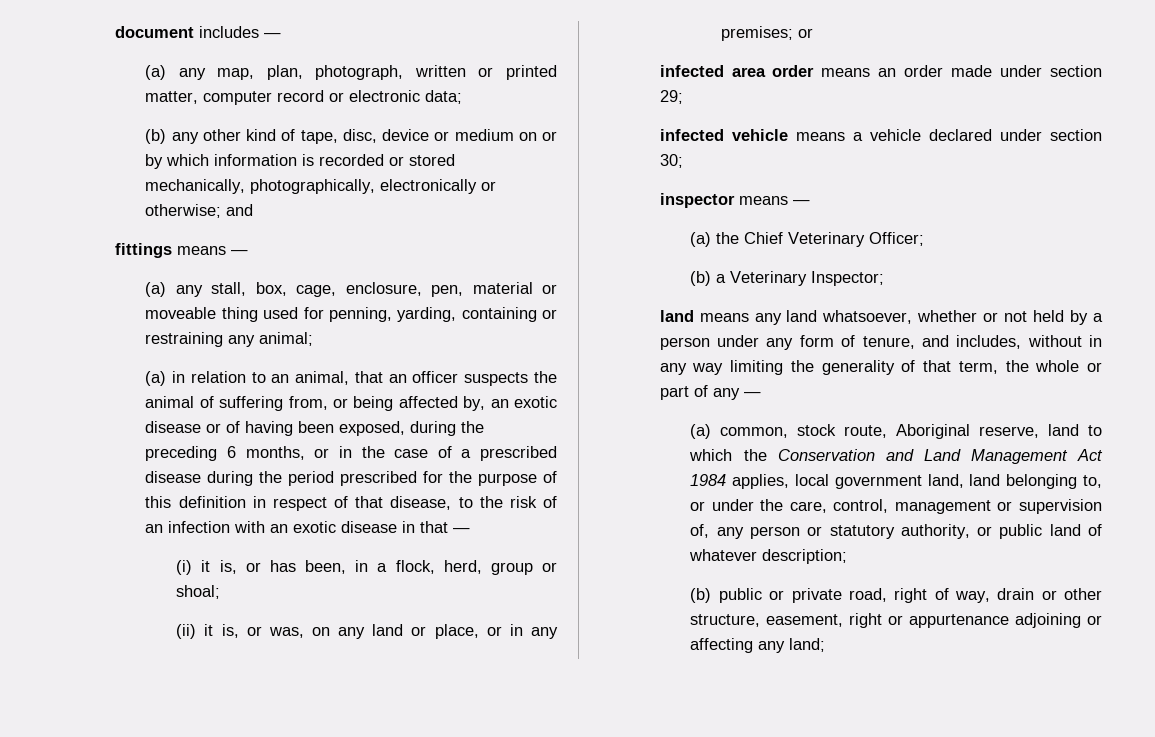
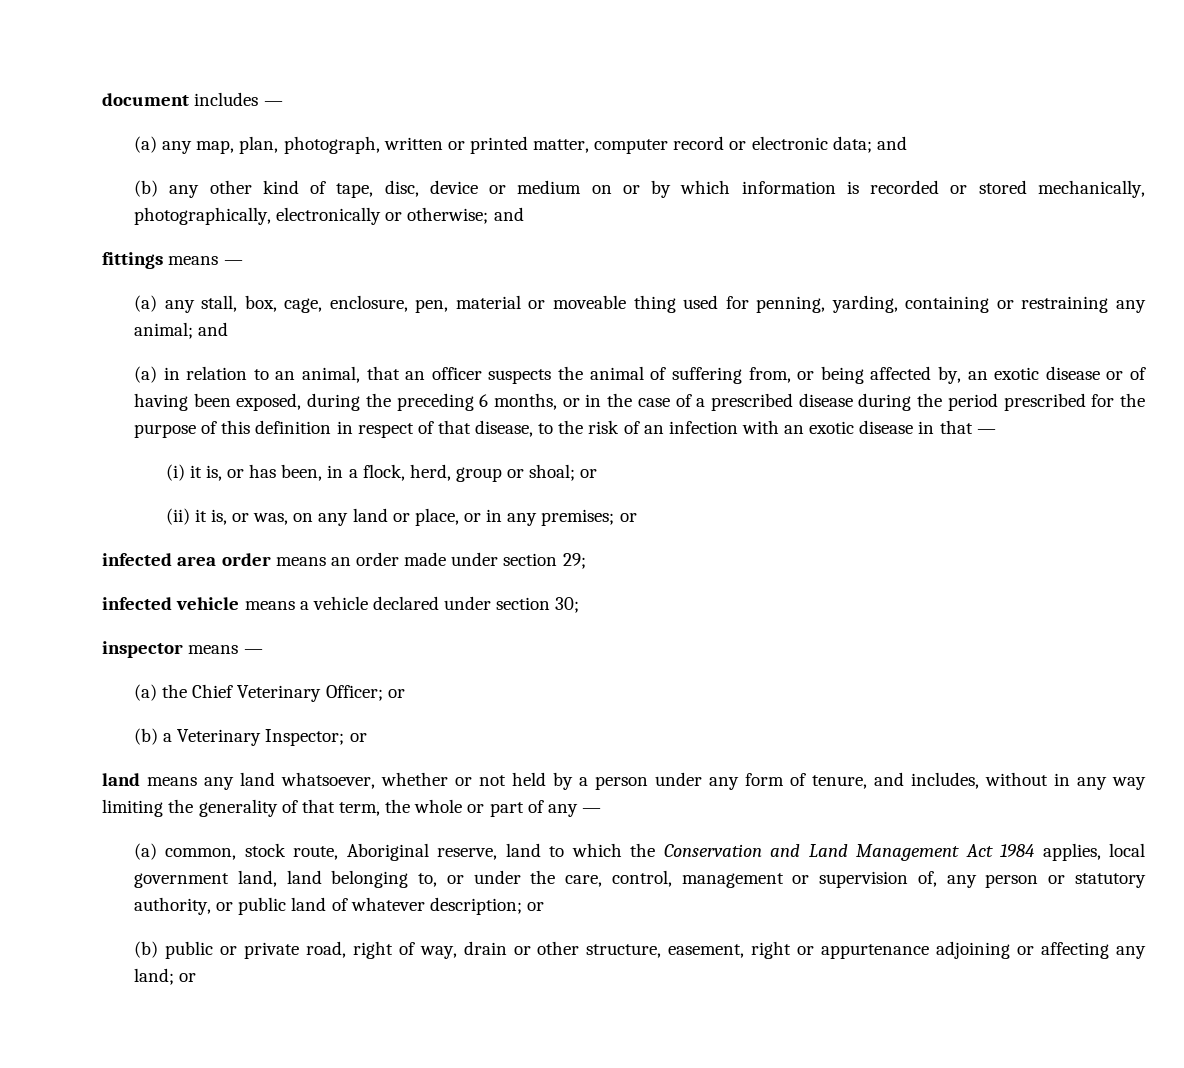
(463, 97) none -> [876,136,907,150] and
(314, 339) none -> [198,322,229,336] and
(221, 592) none -> [580,469,598,478] or
(925, 239) none -> [387,689,405,698] or
(885, 278) none -> [349,733,367,742] or
(848, 556) none -> [526,902,544,911] or
(826, 645) none -> [179,973,197,982] or

